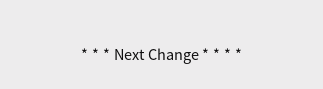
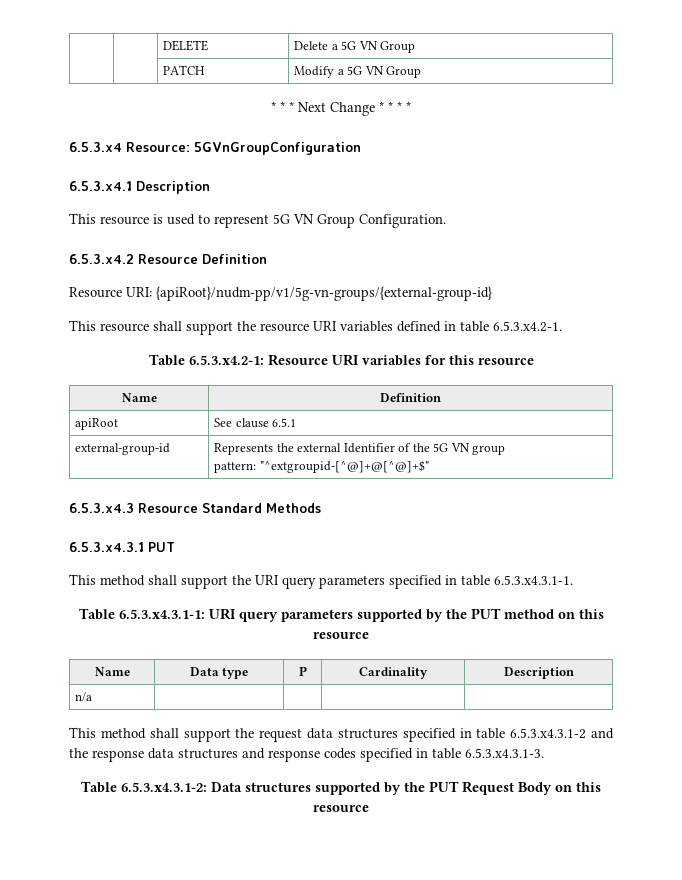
(80, 54) none -> [163,40,209,51] [294,41,416,53] [163,65,206,75] [294,66,422,78] | | DELETE | Delete a 5G VN Group // | | PATCH | Modify a 5G VN Group //
(243, 54) none -> [69,142,361,155] [69,181,210,194] [69,213,446,228] [69,254,267,264] [69,286,492,301] [69,320,562,335] [148,354,534,366] [121,393,157,402] [379,393,441,402] [75,418,119,430] [214,418,297,428] [75,443,171,455] [214,443,506,455] [214,460,429,473] [69,503,321,513] [69,542,175,552] [69,574,573,589] [78,608,604,622] [313,632,369,639] [94,667,130,676] [189,667,249,679] [298,666,307,676] [358,667,428,679] [503,667,574,679] [75,692,93,702] [69,727,614,742] [69,748,544,762] [81,781,601,795] [313,805,369,812] // 6.5.3.x4 Resource: 5GVnGroupConfiguration // 6.5.3.x4.1 Description // This resource is used to represent 5G VN Group Configuration. // 6.5.3.x4.2 Resource Definition // Resource URI: {apiRoot}/nudm-pp/v1/5g-vn-groups/{external-group-id} // This resource shall support the resource URI variables defined in table 6.5.3.x4.2-1. // Table 6.5.3.x4.2-1: Resource URI variables for this resource // Name | Definition // apiRoot | See clause 6.5.1 // external-group-id | Represents the external Identifier of the 5G VN group // pattern: "^extgroupid-[^@]+@[^@]+$" // 6.5.3.x4.3 Resource Standard Methods // 6.5.3.x4.3.1 PUT // This method shall support the URI query parameters specified in table 6.5.3.x4.3.1-1. // Table 6.5.3.x4.3.1-1: URI query parameters supported by the PUT method on this resource // Name | Data type | P | Cardinality | Description // n/a | | | | // This method shall support the request data structures specified in table 6.5.3.x4.3.1-2 and the response data structures and response codes specified in table 6.5.3.x4.3.1-3. // Table 6.5.3.x4.3.1-2: Data structures supported by the PUT Request Body on this resource

